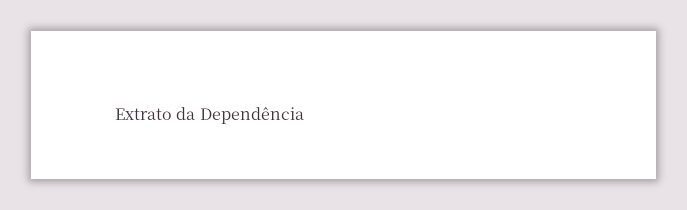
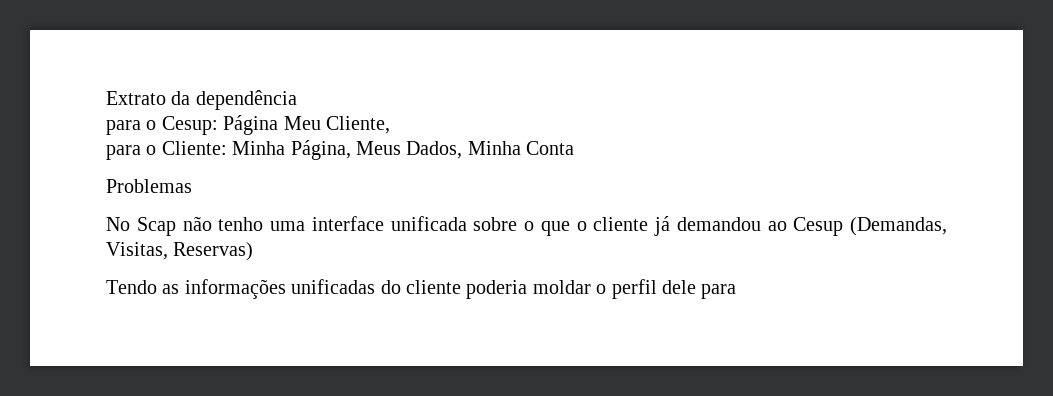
[199,107,304,124] Dependência -> [195,90,297,110] [106,115,390,135] [106,140,575,160] [106,179,192,193] [106,216,947,236] [106,242,254,261] [106,279,737,299] dependência // para o Cesup: Página Meu Cliente, // para o Cliente: Minha Página, Meus Dados, Minha Conta // Problemas // No Scap não tenho uma interface unificada sobre o que o cliente já demandou ao Cesup (Demandas, Visitas, Reservas) // Tendo as informações unificadas do cliente poderia moldar o perfil dele para

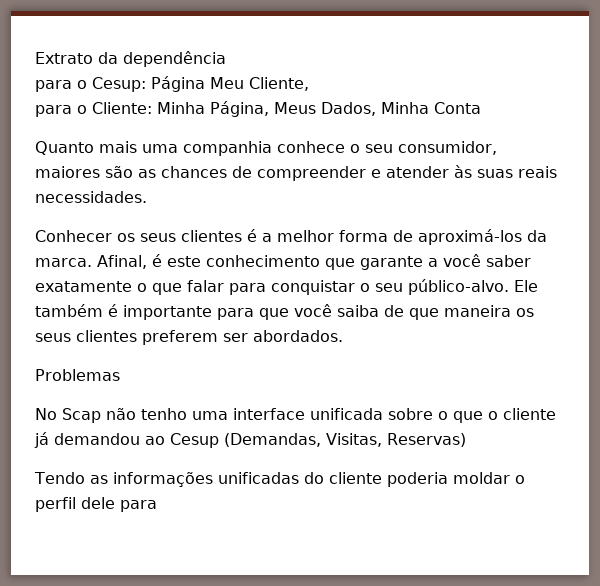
(575, 148) none -> [35,141,497,156] [35,165,557,181] [35,191,147,203] [35,229,547,245] [35,254,531,270] [35,279,538,295] [35,304,534,320] [35,330,343,345] // Quanto mais uma companhia conhece o seu consumidor, maiores são as chances de compreender e atender às suas reais necessidades. // Conhecer os seus clientes é a melhor forma de aproximá-los da marca. Afinal, é este conhecimento que garante a você saber exatamente o que falar para conquistar o seu público-alvo. Ele também é importante para que você saiba de que maneira os seus clientes preferem ser abordados.

